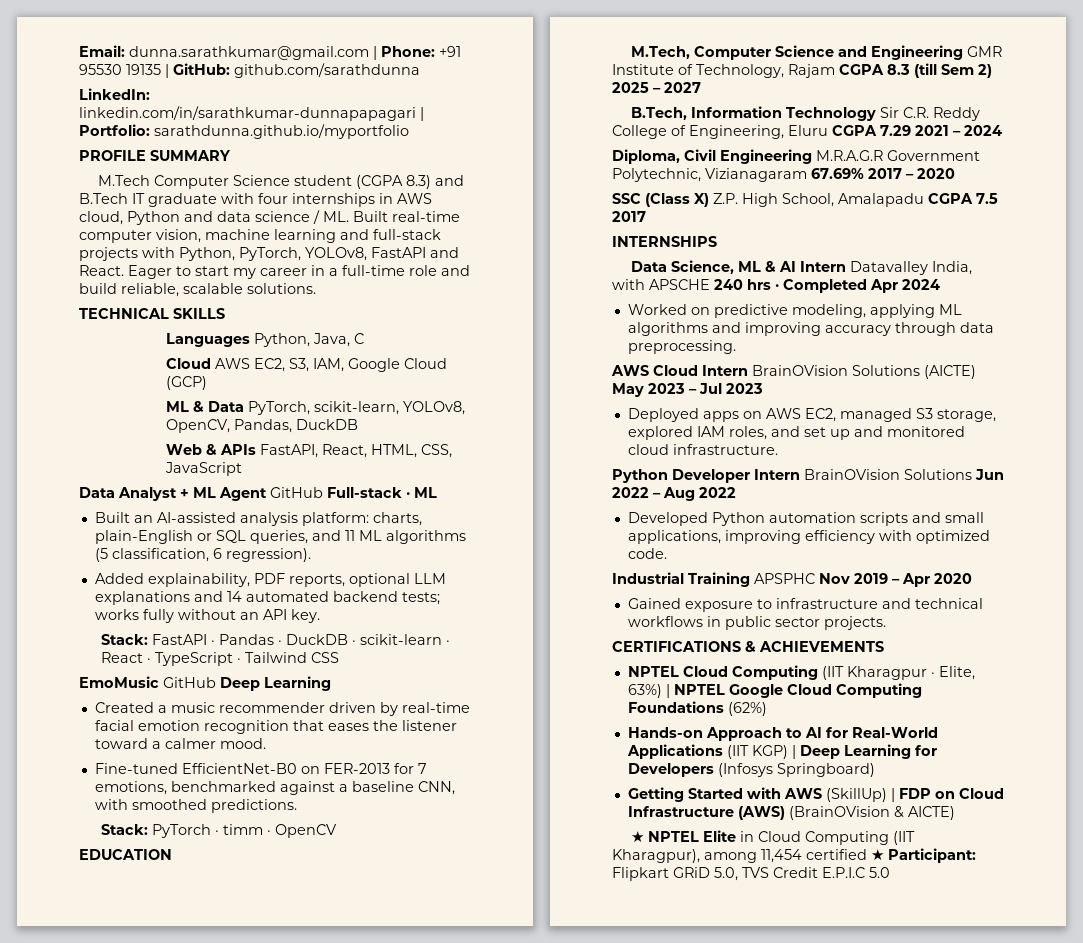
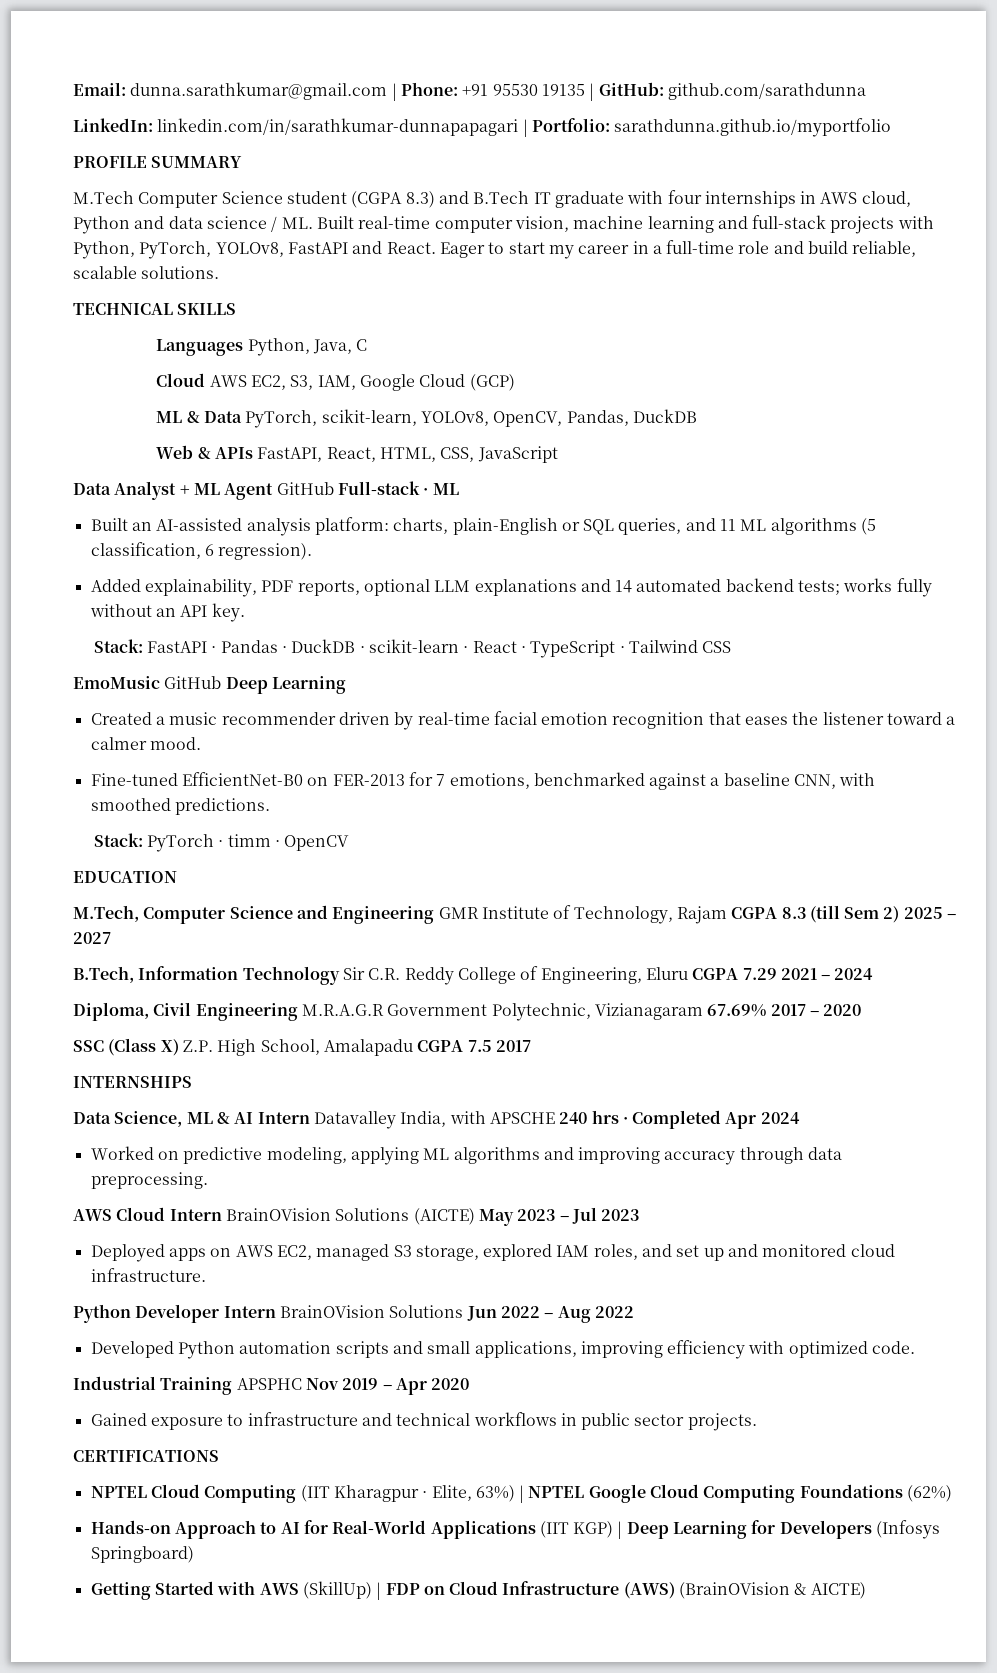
[745,641,884,652] & ACHIEVEMENTS -> (219, 1456) none
[631,830,916,845] [612,848,976,863] [612,867,890,881] // ★ NPTEL Elite in Cloud Computing (IIT Kharagpur), among 11,454 certified ★ Participant: Flipkart GRiD 5.0, TVS Credit E.P.I.C 5.0 -> (866, 1590) none

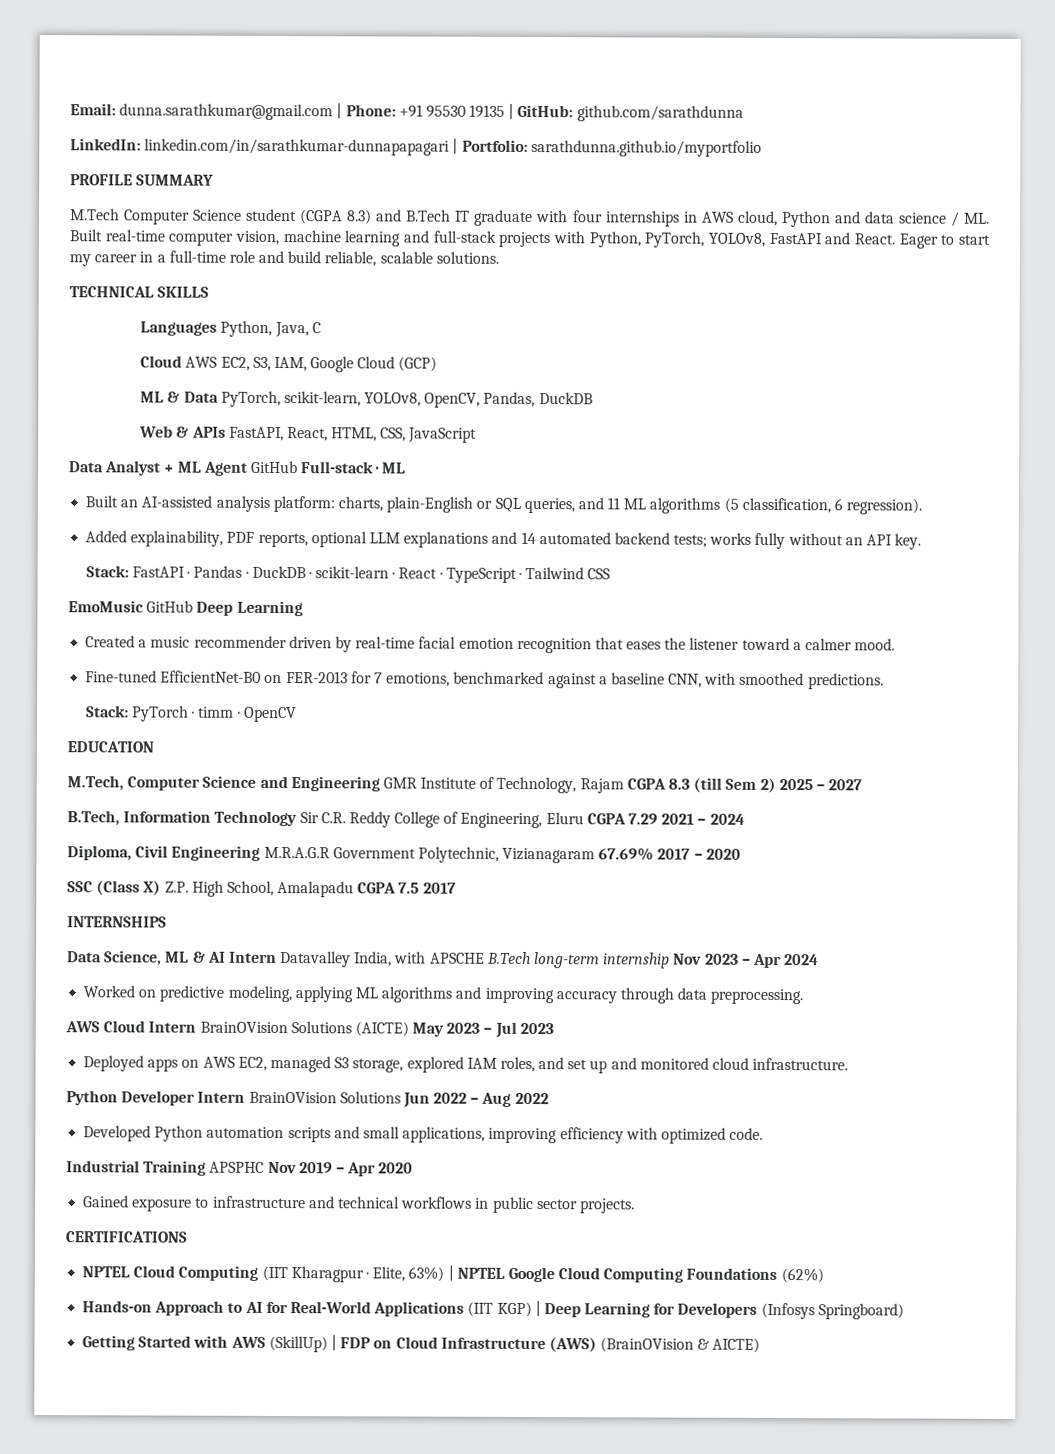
[559,1110,722,1129] 240 hrs · Completed -> [486,951,751,969] B.Tech long-term internship Nov 2023 –

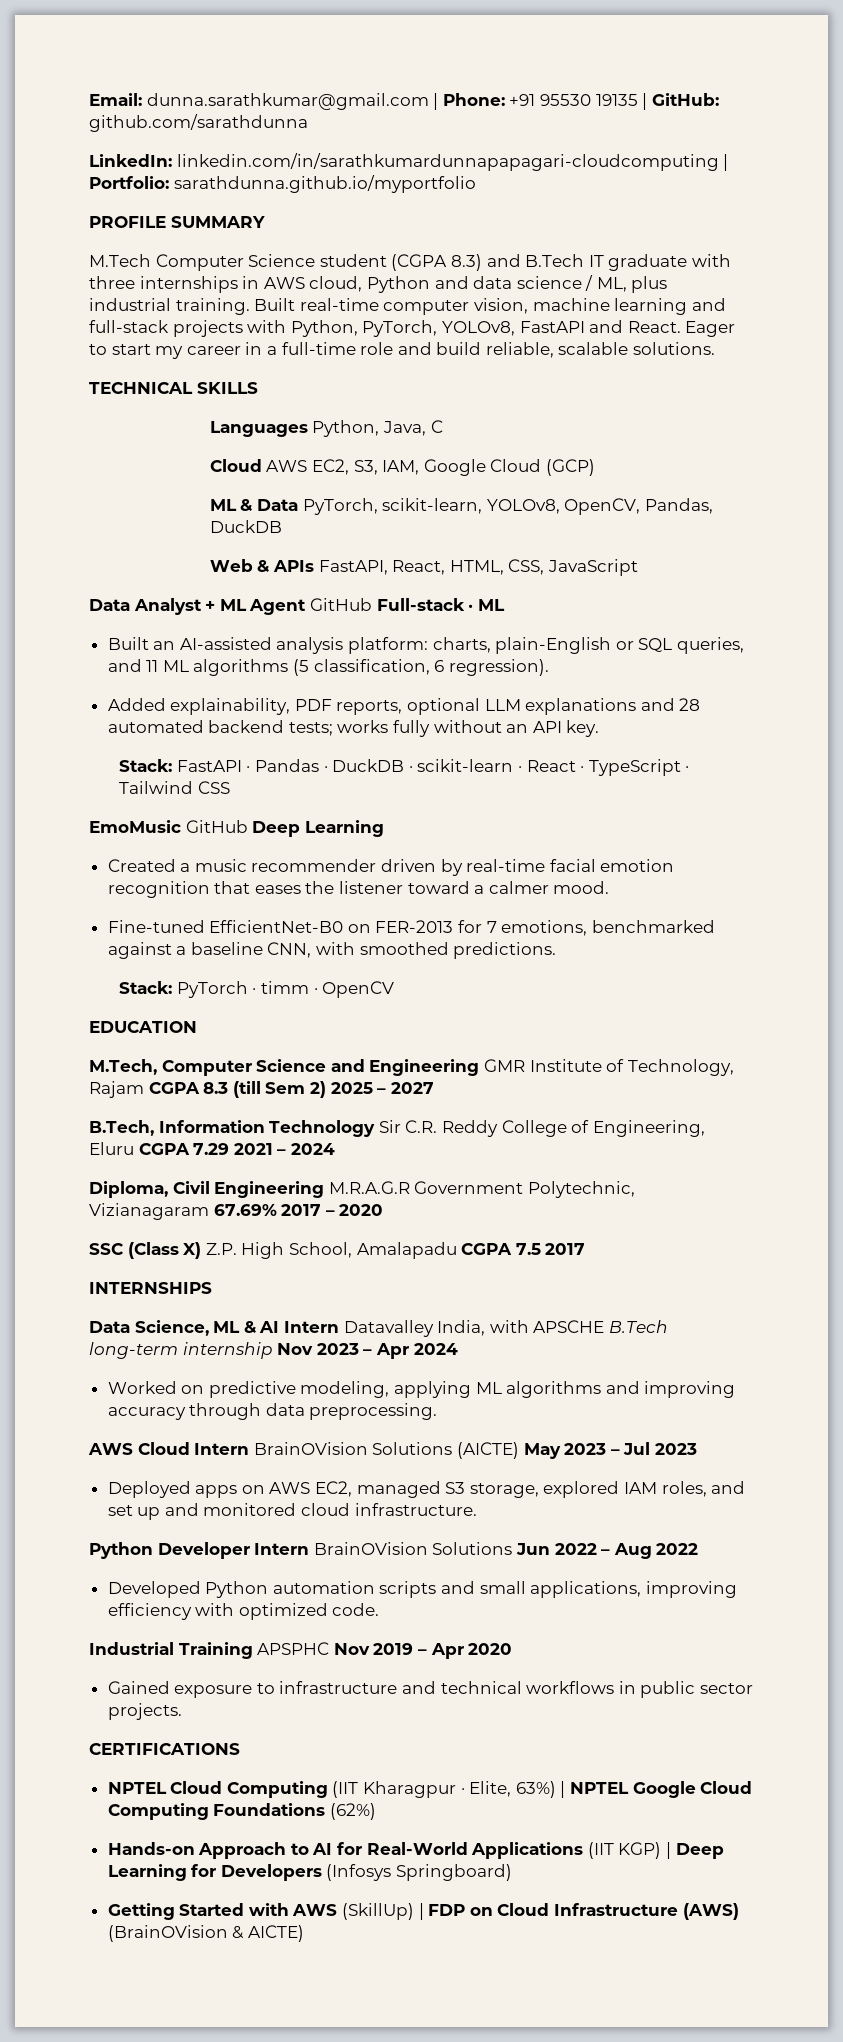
[144,138,451,156] linkedin.com/in/sarathkumar-dunnapapagari -> [176,153,719,171] linkedin.com/in/sarathkumardunnapapagari-cloudcomputing
[572,210,603,223] four -> [89,276,135,289] three
[963,212,990,224] ML. -> [596,276,668,293] [89,298,250,315] ML, plus industrial training.
[520,531,536,545] 14 -> [679,698,701,711] 28

